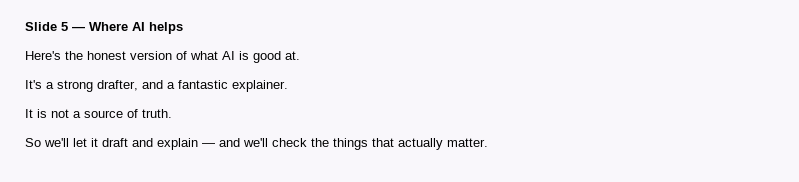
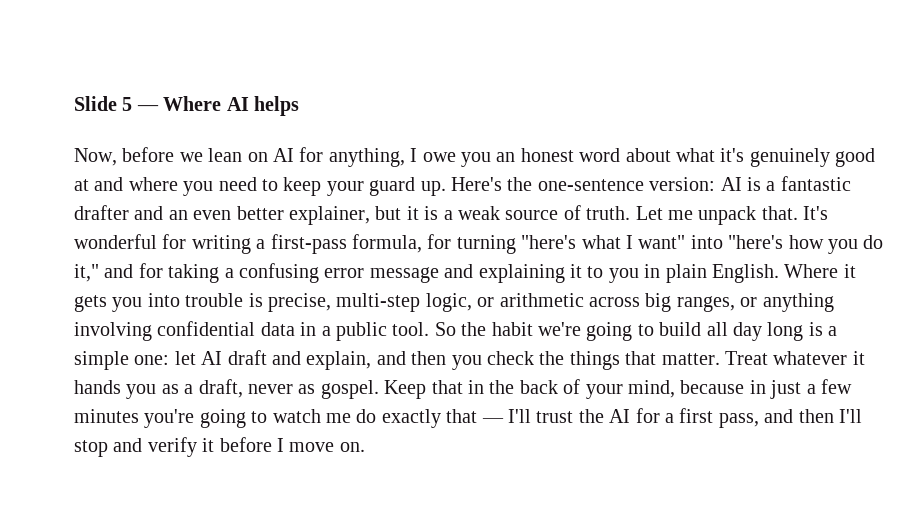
[25,51,300,63] [25,80,288,92] [25,109,172,118] [25,138,488,150] Here's the honest version of what AI is good at. // It's a strong drafter, and a fantastic explainer. // It is not a source of truth. // So we'll let it draft and explain — and we'll check the things that actually matter. -> [74,147,876,167] [74,176,851,196] [74,205,829,225] [74,234,884,254] [74,263,856,283] [74,293,834,312] [74,321,838,341] [74,350,865,370] [74,379,852,399] [74,408,862,428] [74,437,365,457] Now, before we lean on AI for anything, I owe you an honest word about what it's genuinely good at and where you need to keep your guard up. Here's the one‑sentence version: AI is a fantastic drafter and an even better explainer, but it is a weak source of truth. Let me unpack that. It's wonderful for writing a first‑pass formula, for turning "here's what I want" into "here's how you do it," and for taking a confusing error message and explaining it to you in plain English. Where it gets you into trouble is precise, multi‑step logic, or arithmetic across big ranges, or anything involving confidential data in a public tool. So the habit we're going to build all day long is a simple one: let AI draft and explain, and then you check the things that matter. Treat whatever it hands you as a draft, never as gospel. Keep that in the back of your mind, because in just a few minutes you're going to watch me do exactly that — I'll trust the AI for a first pass, and then I'll stop and verify it before I move on.

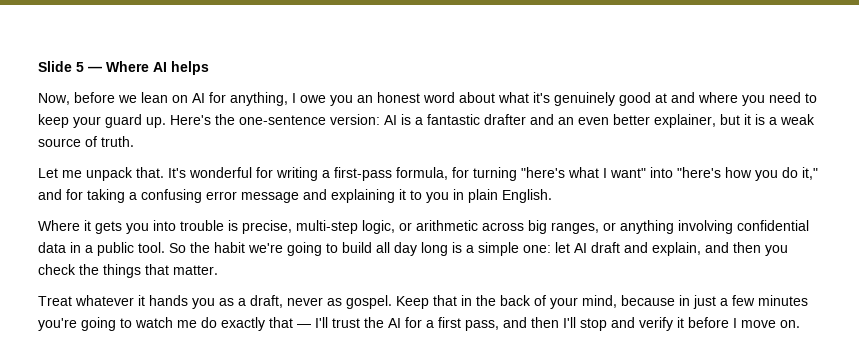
(631, 213) none -> (134, 141) //
(779, 273) none -> (552, 196) //
(720, 359) none -> (218, 270) //

